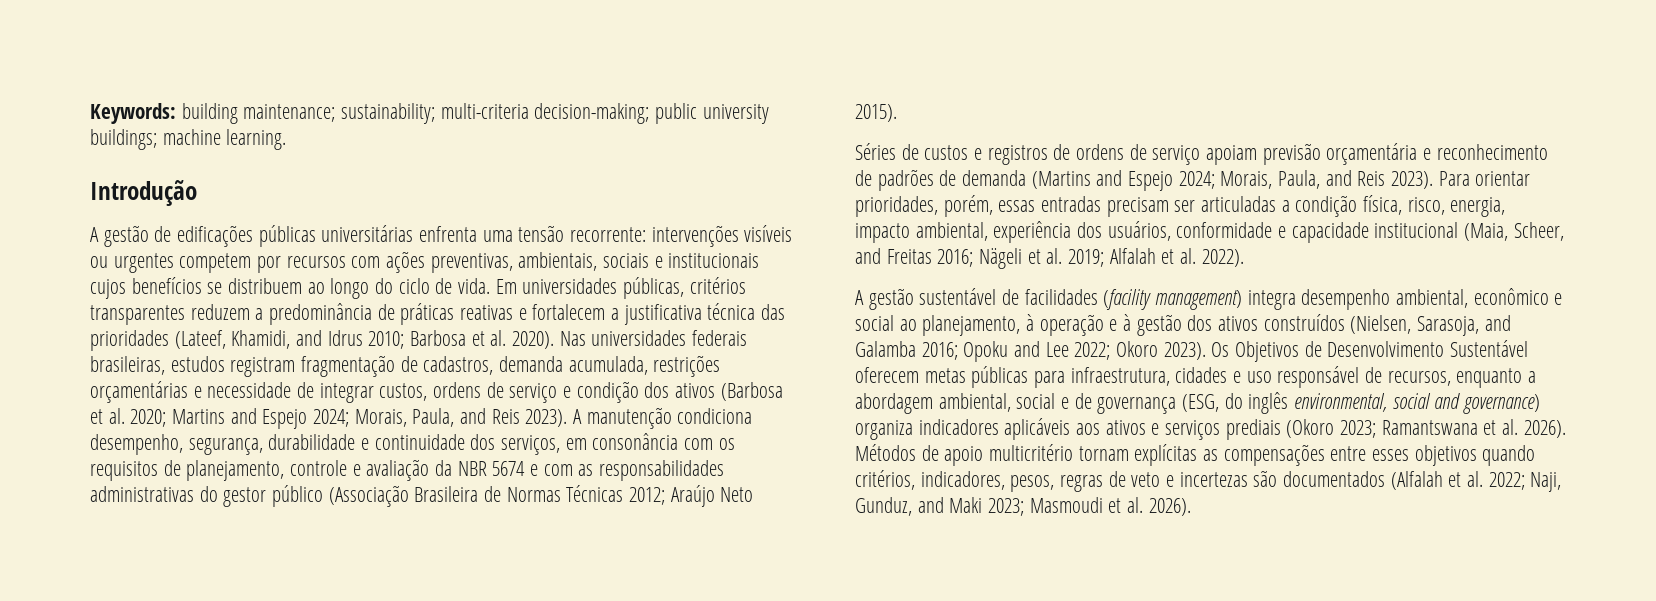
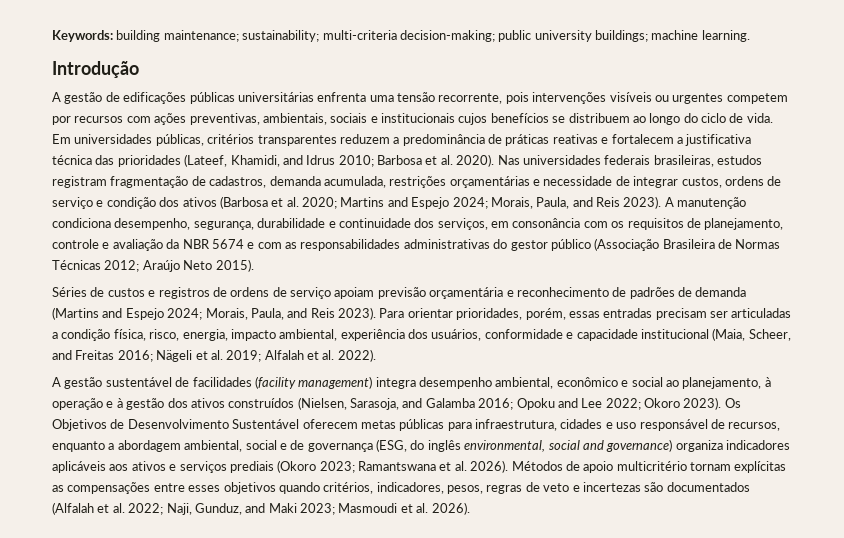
[570,227,647,242] recorrente: -> [438,92,529,104] recorrente, pois

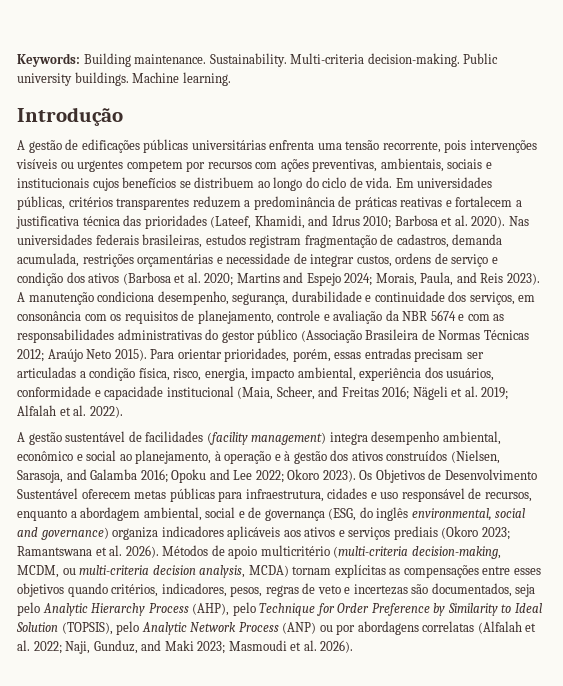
[116,30,699,42] building maintenance; sustainability; multi-criteria decision-making; public university buildings; machine -> [83,53,499,67] [17,72,180,86] Building maintenance. Sustainability. Multi-criteria decision-making. Public university buildings. Machine
[52,287,747,299] [52,307,376,320] // Séries de custos e registros de ordens de serviço apoiam previsão orçamentária e reconhecimento de padrões de demanda (Martins and Espejo 2024; Morais, Paula, and Reis 2023). -> (147, 355) none
(687, 466) none -> [333,546,501,559] [17,565,289,578] (multi-criteria decision-making, MCDM, ou multi-criteria decision analysis, MCDA)
[666,482,750,492] documentados -> [431,583,536,597] [17,602,542,616] [16,621,475,635] documentados, seja pelo Analytic Hierarchy Process (AHP), pelo Technique for Order Preference by Similarity to Ideal Solution (TOPSIS), pelo Analytic Network Process (ANP) ou por abordagens correlatas

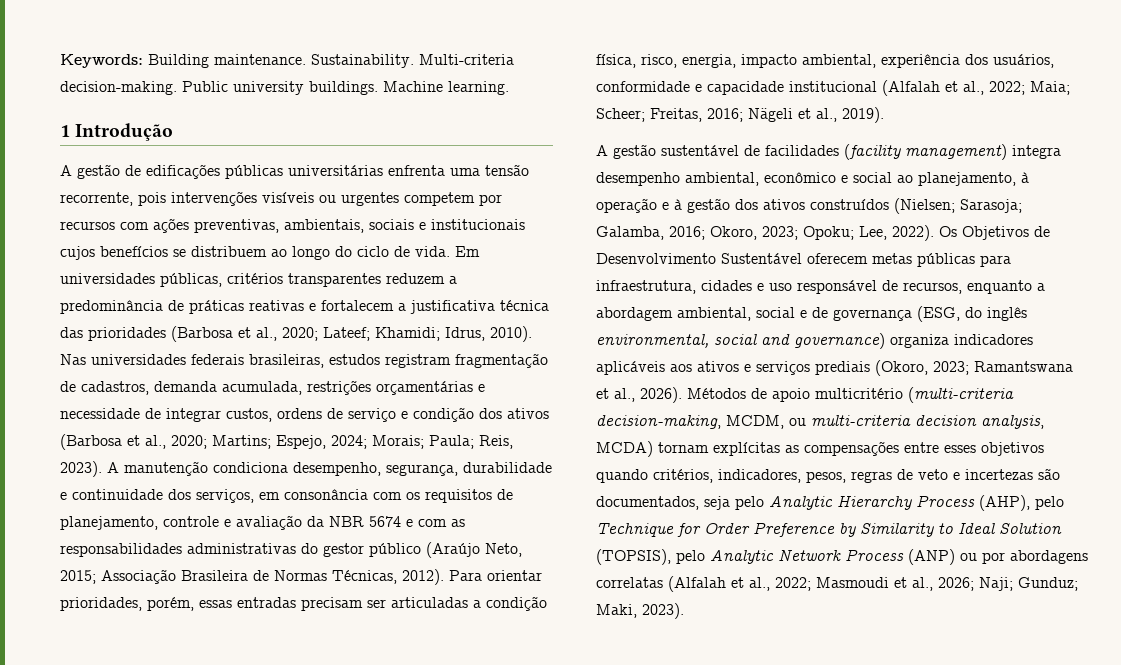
(231, 79) none -> [60,125,70,137] 1
[210,215,506,229] (Lateef, Khamidi, and Idrus 2010; Barbosa et al. 2020). -> [171,326,532,342] (Barbosa et al., 2020; Lateef; Khamidi; Idrus, 2010).
[187,272,504,286] al. 2020; Martins and Espejo 2024; Morais, Paula, and Reis -> [145,435,513,449] al., 2020; Martins; Espejo, 2024; Morais; Paula; Reis,
[300,329,529,343] [17,349,147,362] (Associação Brasileira de Normas Técnicas 2012; Araújo Neto 2015). -> [426,542,522,558] [60,569,444,585] (Araújo Neto, 2015; Associação Brasileira de Normas Técnicas, 2012).
[237,386,509,400] [17,405,123,418] (Maia, Scheer, and Freitas 2016; Nägeli et al. 2019; Alfalah et al. 2022). -> [882,80,1070,96] [596,107,884,123] (Alfalah et al., 2022; Maia; Scheer; Freitas, 2016; Nägeli et al., 2019).
[450,450,500,464] [17,469,356,483] (Nielsen, Sarasoja, and Galamba 2016; Opoku and Lee 2022; Okoro 2023). -> [894,198,1022,214] [596,225,934,241] (Nielsen; Sarasoja; Galamba, 2016; Okoro, 2023; Opoku; Lee, 2022).
[441,526,479,539] (Okoro -> [875,360,928,376] (Okoro,
[109,545,123,556] al. -> [614,388,635,402] al.,
[17,640,354,654] al. 2022; Naji, Gunduz, and Maki 2023; Masmoudi et al. 2026). -> [749,577,1078,591] [596,603,684,619] al., 2022; Masmoudi et al., 2026; Naji; Gunduz; Maki, 2023).

